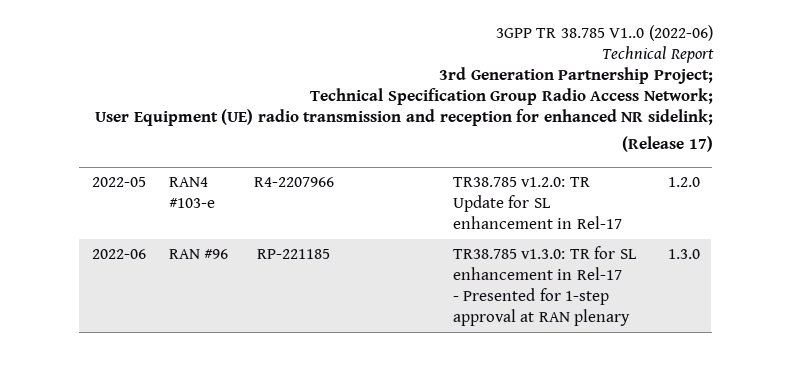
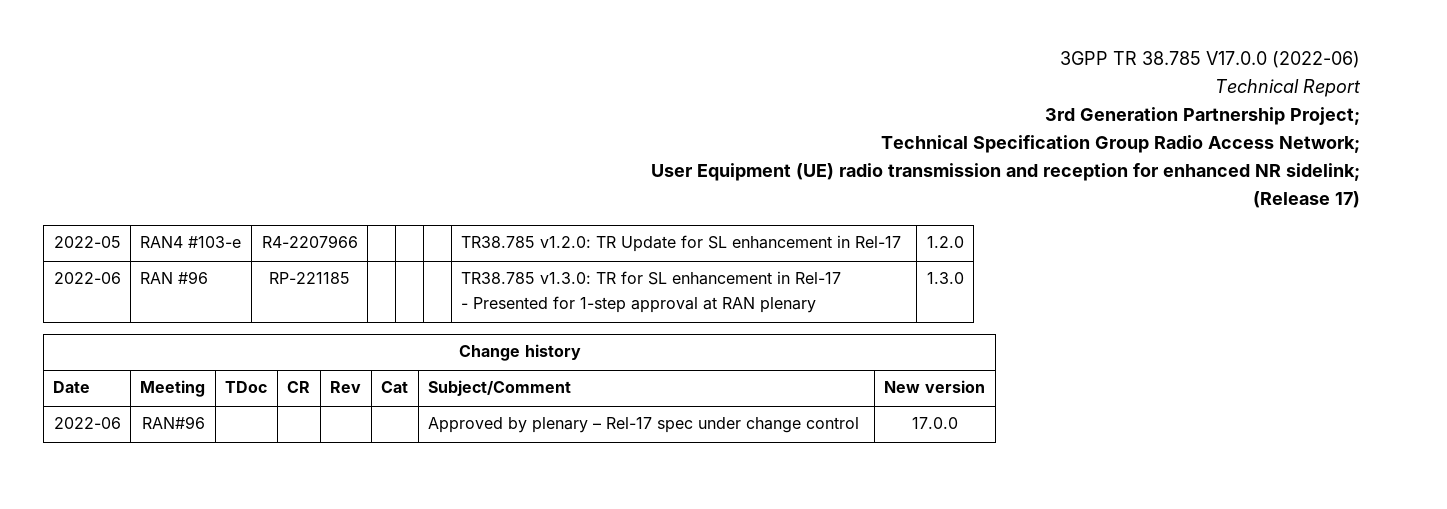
[609,28,645,38] V1..0 -> [1206,51,1267,65] V17.0.0
(700, 254) none -> [458,344,581,361] [52,381,90,393] [139,380,205,397] [224,381,267,393] [286,381,310,393] [329,381,361,393] [380,381,408,393] [427,380,571,396] [883,380,985,393] [53,417,121,429] [141,416,205,429] [427,417,859,433] [912,417,958,429] // Change history // Date | Meeting | TDoc | CR | Rev | Cat | Subject/Comment | New version // 2022-06 | RAN#96 | | | | | Approved by plenary – Rel-17 spec under change control | 17.0.0

